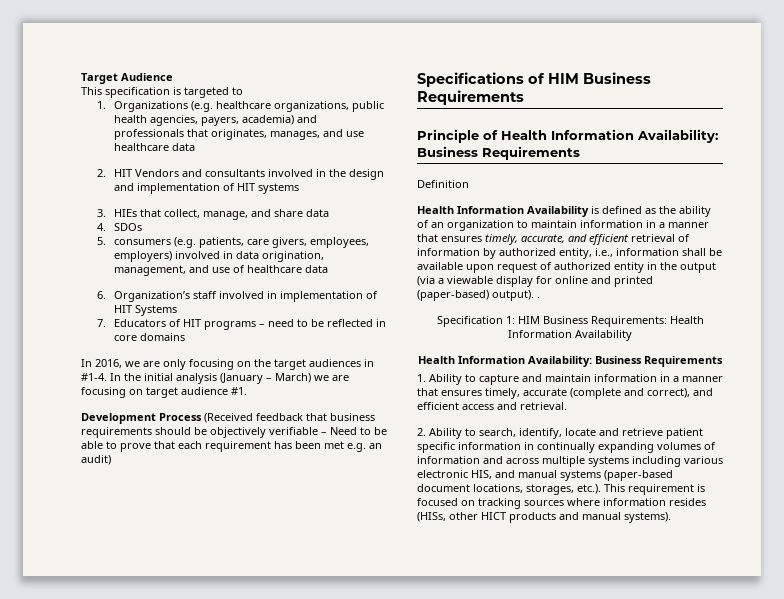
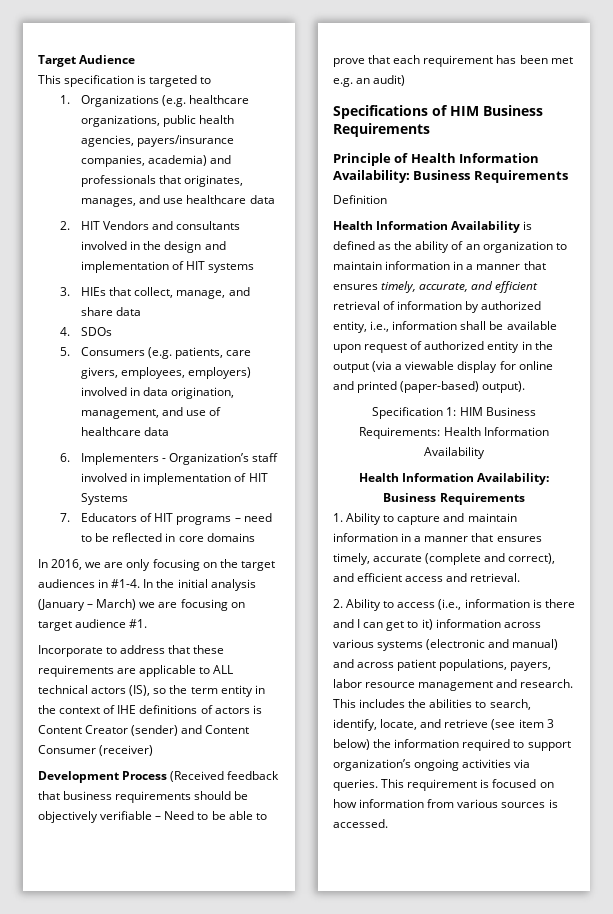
[200,117,239,126] payers, -> [137,135,235,147] [81,155,146,167] payers/insurance companies,
[113,239,171,245] consumers -> [81,347,146,356] Consumers
(107, 295) none -> [81,453,167,465] Implementers -
(247, 391) none -> [38,645,225,657] [38,665,234,677] [38,685,265,697] [38,705,262,714] [38,725,250,736] [38,745,154,756] // Incorporate to address that these requirements are applicable to ALL technical actors (IS), so the term entity in the context of IHE definitions of actors is Content Creator (sender) and Content Consumer (receiver)
[537,296,540,298] . -> (526, 387) none
(476, 432) none -> [397,599,575,610] [333,619,541,631] [333,639,559,651] [333,659,552,671] [333,679,574,691] [333,699,487,708] access (i.e., information is there and I can get to it) information across various systems (electronic and manual) and across patient populations, payers, labor resource management and research. This includes the abilities to
[565,428,596,436] locate -> [380,719,418,730] locate,
[666,428,703,439] [417,442,716,453] [417,456,723,467] [417,470,673,481] [417,484,601,495] patient specific information in continually expanding volumes of information and across multiple systems including various electronic HIS, and manual systems (paper-based document locations, storages, etc.). -> [491,719,554,730] [333,739,571,751] [333,759,531,771] [333,779,378,791] (see item 3 below) the information required to support organization’s ongoing activities via queries.
[478,498,706,509] [417,512,671,523] tracking sources where information resides (HISs, other HICT products and manual systems). -> [333,799,558,808] [333,819,388,828] how information from various sources is accessed.

